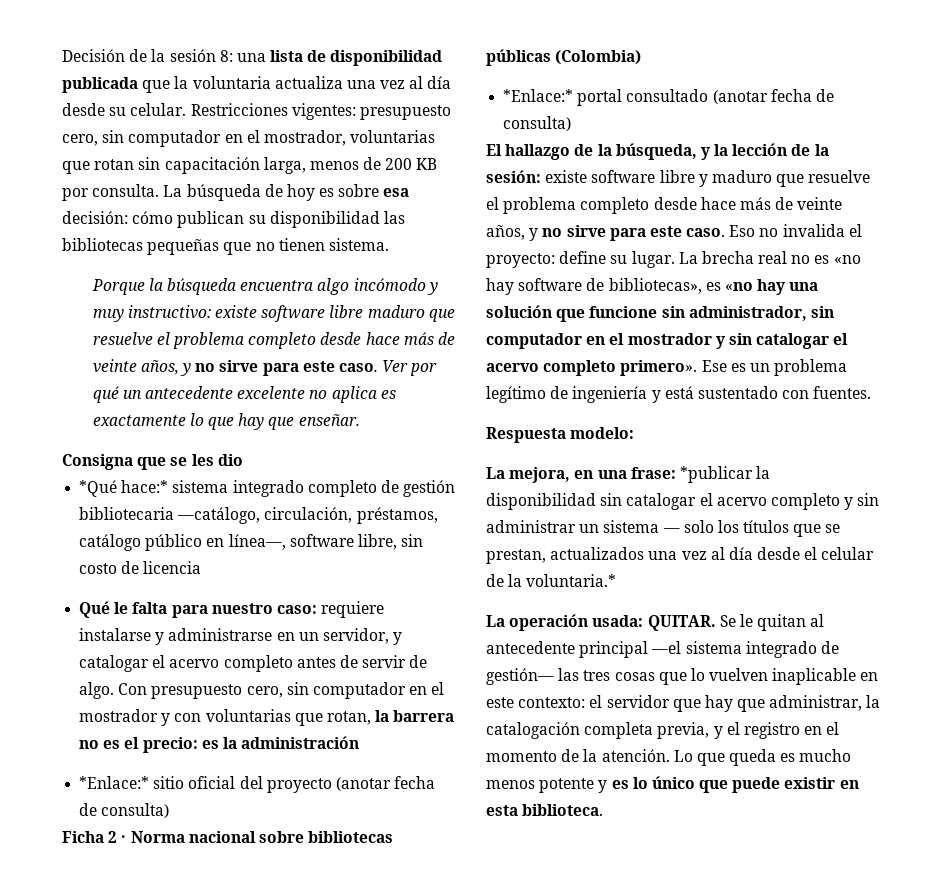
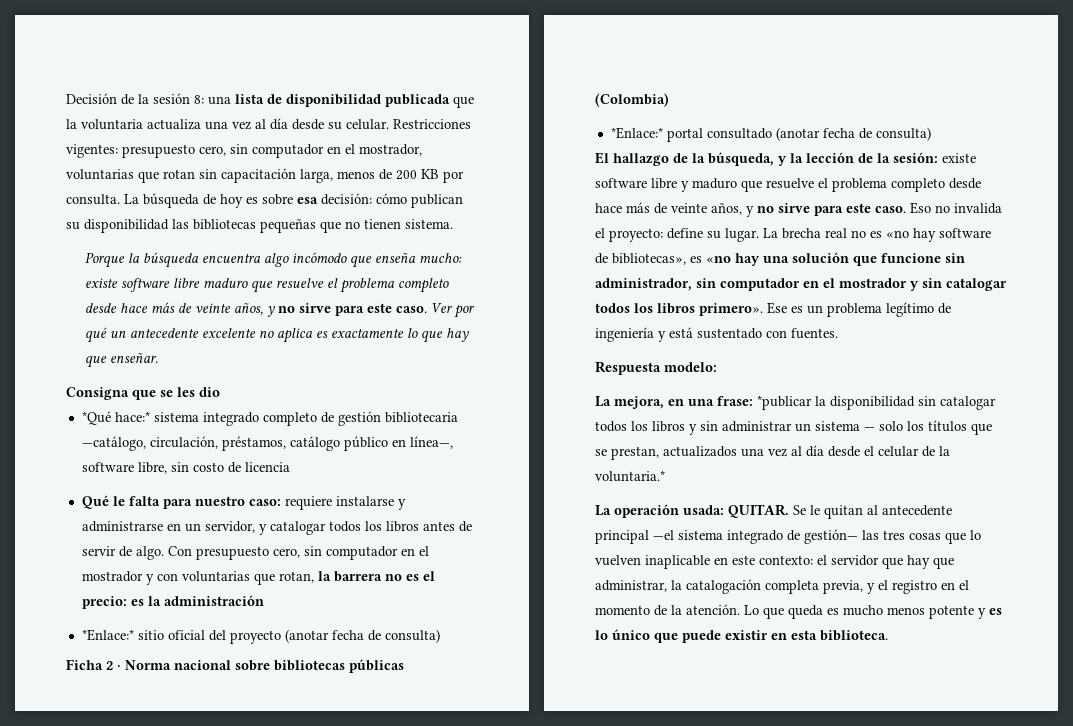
[426,282,438,295] [92,305,211,322] y muy instructivo: -> [350,252,463,268] que enseña mucho:
[152,655,293,672] el acervo completo -> [328,521,419,532] todos los libros
[833,333,849,345] [486,360,617,376] el acervo completo -> [595,303,695,314] todos los libros
[699,493,840,510] el acervo completo -> [595,421,685,432] todos los libros

